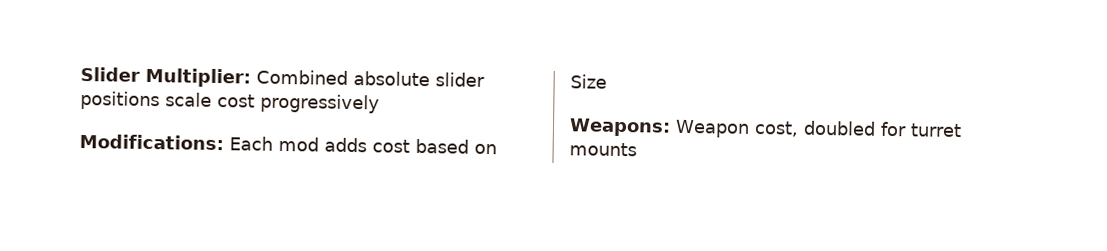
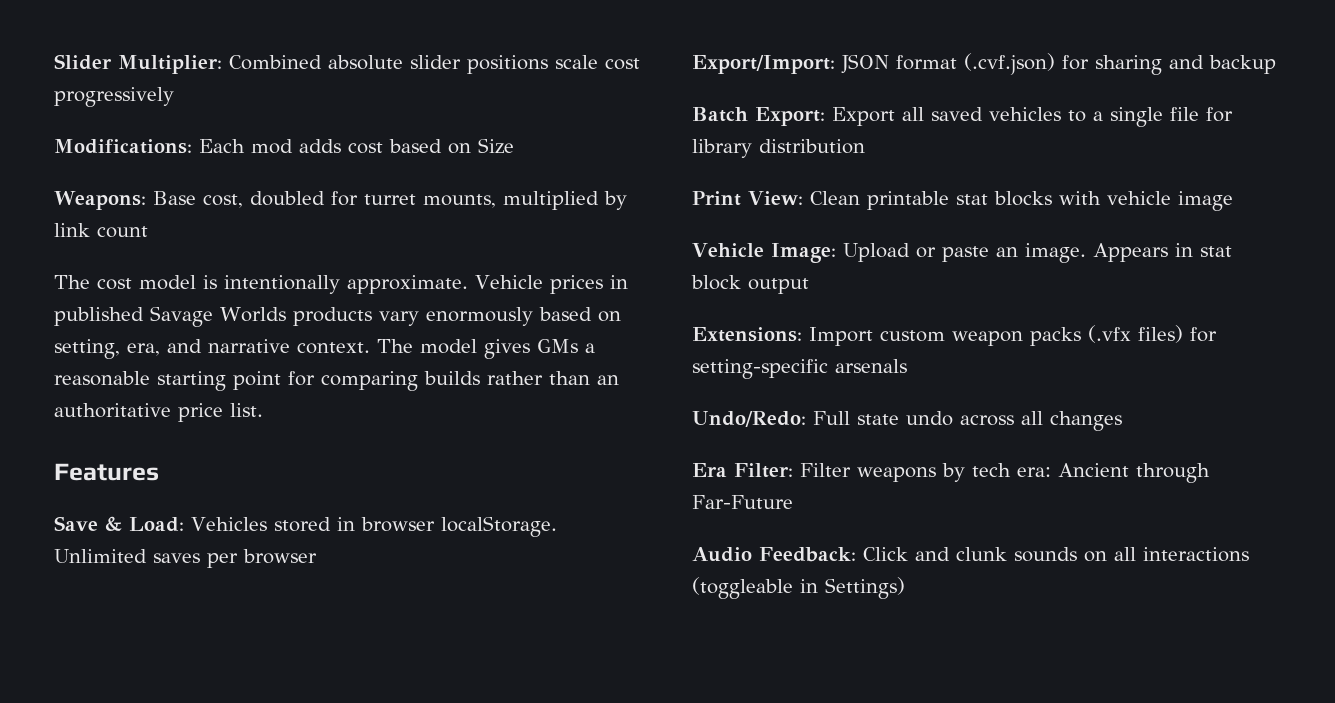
[675,119,750,138] Weapon -> [152,191,196,205] Base
[569,142,637,157] mounts -> [422,191,627,210] [54,223,148,238] [54,275,628,294] [54,306,621,327] [54,339,595,359] [54,371,619,391] [54,403,263,422] [54,463,159,481] [54,516,557,537] [54,549,317,568] [692,53,1276,75] [692,107,1233,127] [692,139,865,158] [692,191,1233,211] [692,243,1232,263] [691,275,809,294] [692,325,1217,346] [692,359,907,379] [692,411,1122,431] [692,463,1210,483] [692,495,793,509] [692,547,1249,562] [692,577,905,599] mounts, multiplied by link count // The cost model is intentionally approximate. Vehicle prices in published Savage Worlds products vary enormously based on setting, era, and narrative context. The model gives GMs a reasonable starting point for comparing builds rather than an authoritative price list. // Features // Save & Load: Vehicles stored in browser localStorage. Unlimited saves per browser // Export/Import: JSON format (.cvf.json) for sharing and backup // Batch Export: Export all saved vehicles to a single file for library distribution // Print View: Clean printable stat blocks with vehicle image // Vehicle Image: Upload or paste an image. Appears in stat block output // Extensions: Import custom weapon packs (.vfx files) for setting-specific arsenals // Undo/Redo: Full state undo across all changes // Era Filter: Filter weapons by tech era: Ancient through Far-Future // Audio Feedback: Click and clunk sounds on all interactions (toggleable in Settings)

